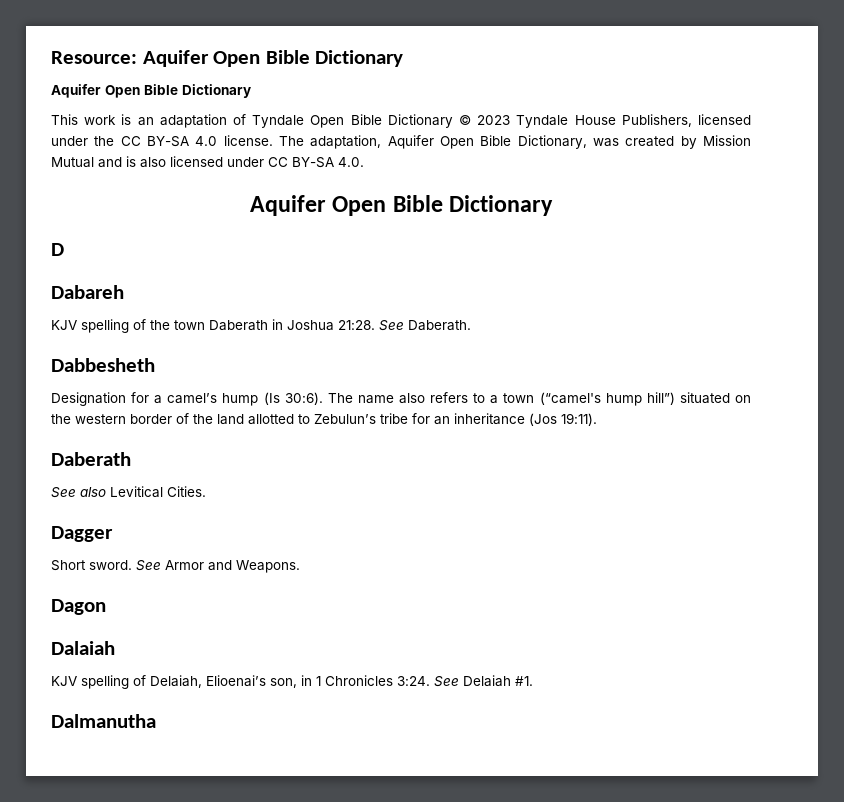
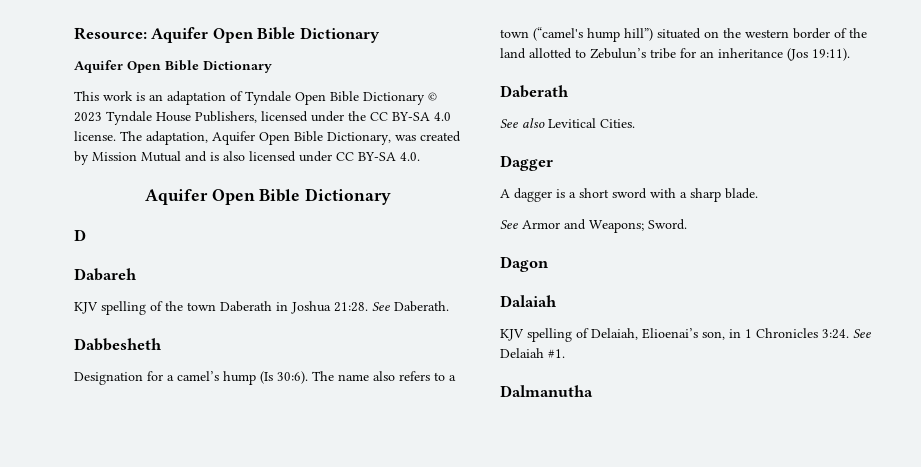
[51,560,132,571] Short sword. -> [500,188,758,202] A dagger is a short sword with a sharp blade. //
[236,560,300,573] Weapons. -> [589,219,687,233] Weapons; Sword.

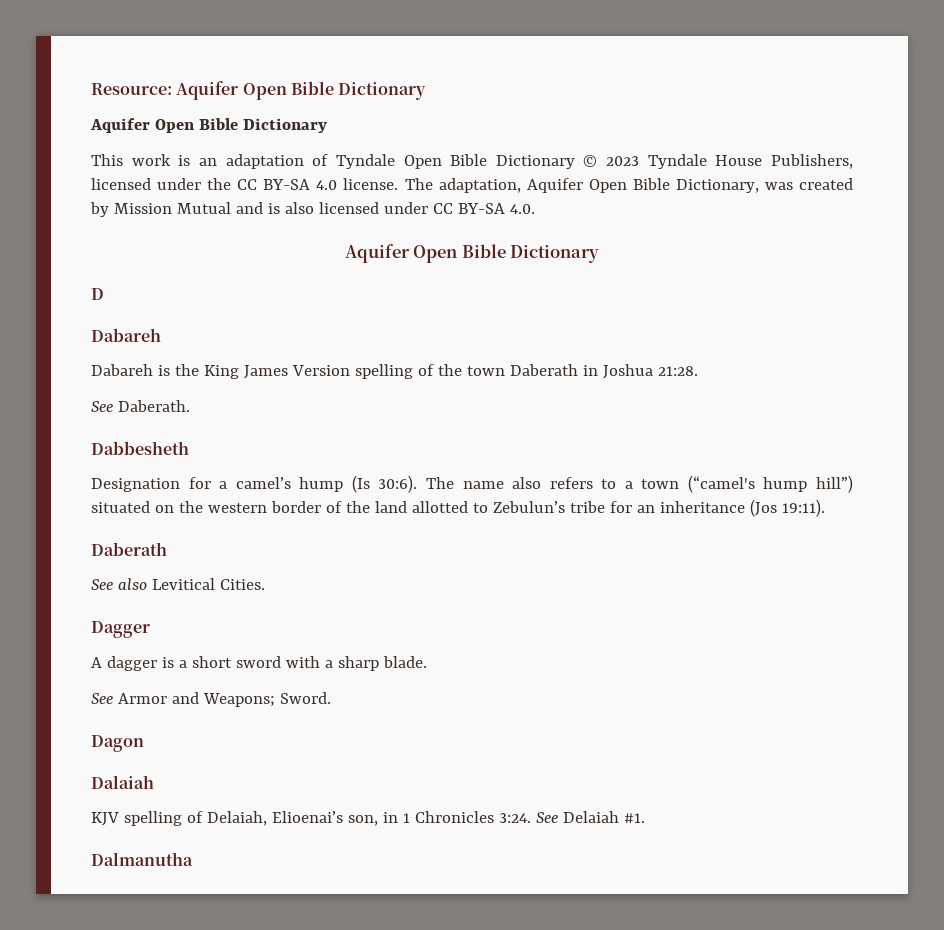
[74,302,98,314] KJV -> [91,364,350,379] Dabareh is the King James Version
(368, 307) none -> (698, 371) //

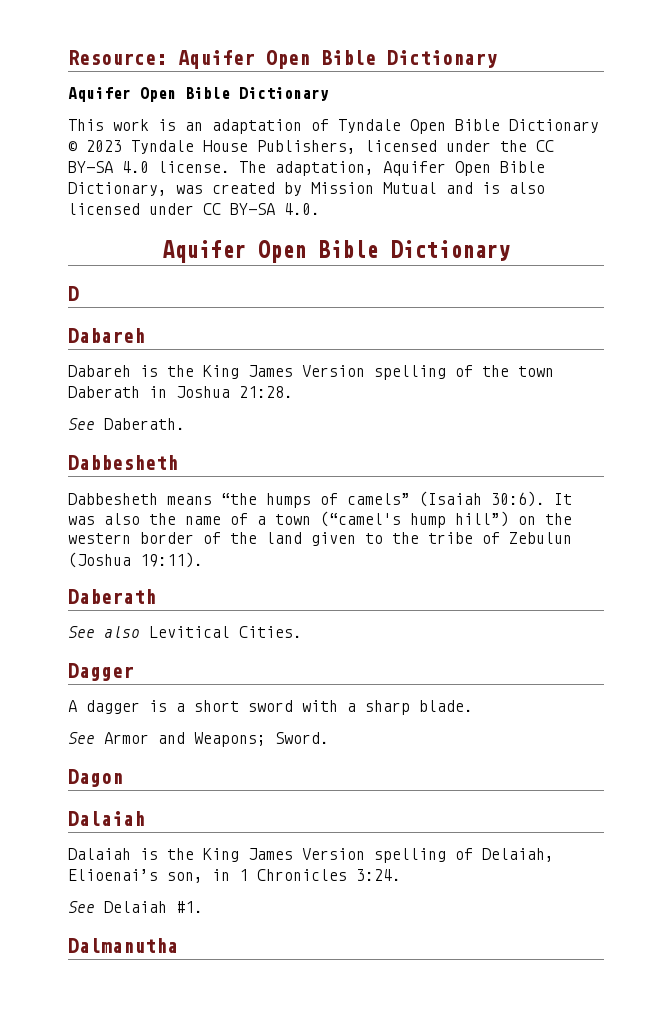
[91,475,617,493] Designation for a camel’s hump (Is 30:6). The name also refers to -> [68,491,572,508] [68,513,248,525] Dabbesheth means “the humps of camels” (Isaiah 30:6). It was also the name of
[91,501,150,513] situated -> (509, 519) none
[411,499,777,517] allotted to Zebulun’s tribe for an inheritance (Jos -> [311,532,572,546] [68,552,131,568] given to the tribe of Zebulun (Joshua
[91,812,119,826] KJV -> [68,848,365,862] Dalaiah is the King James Version
(531, 818) none -> (401, 875) //

